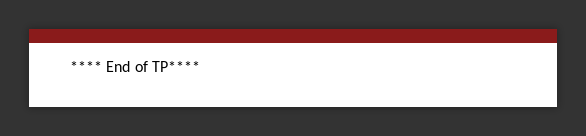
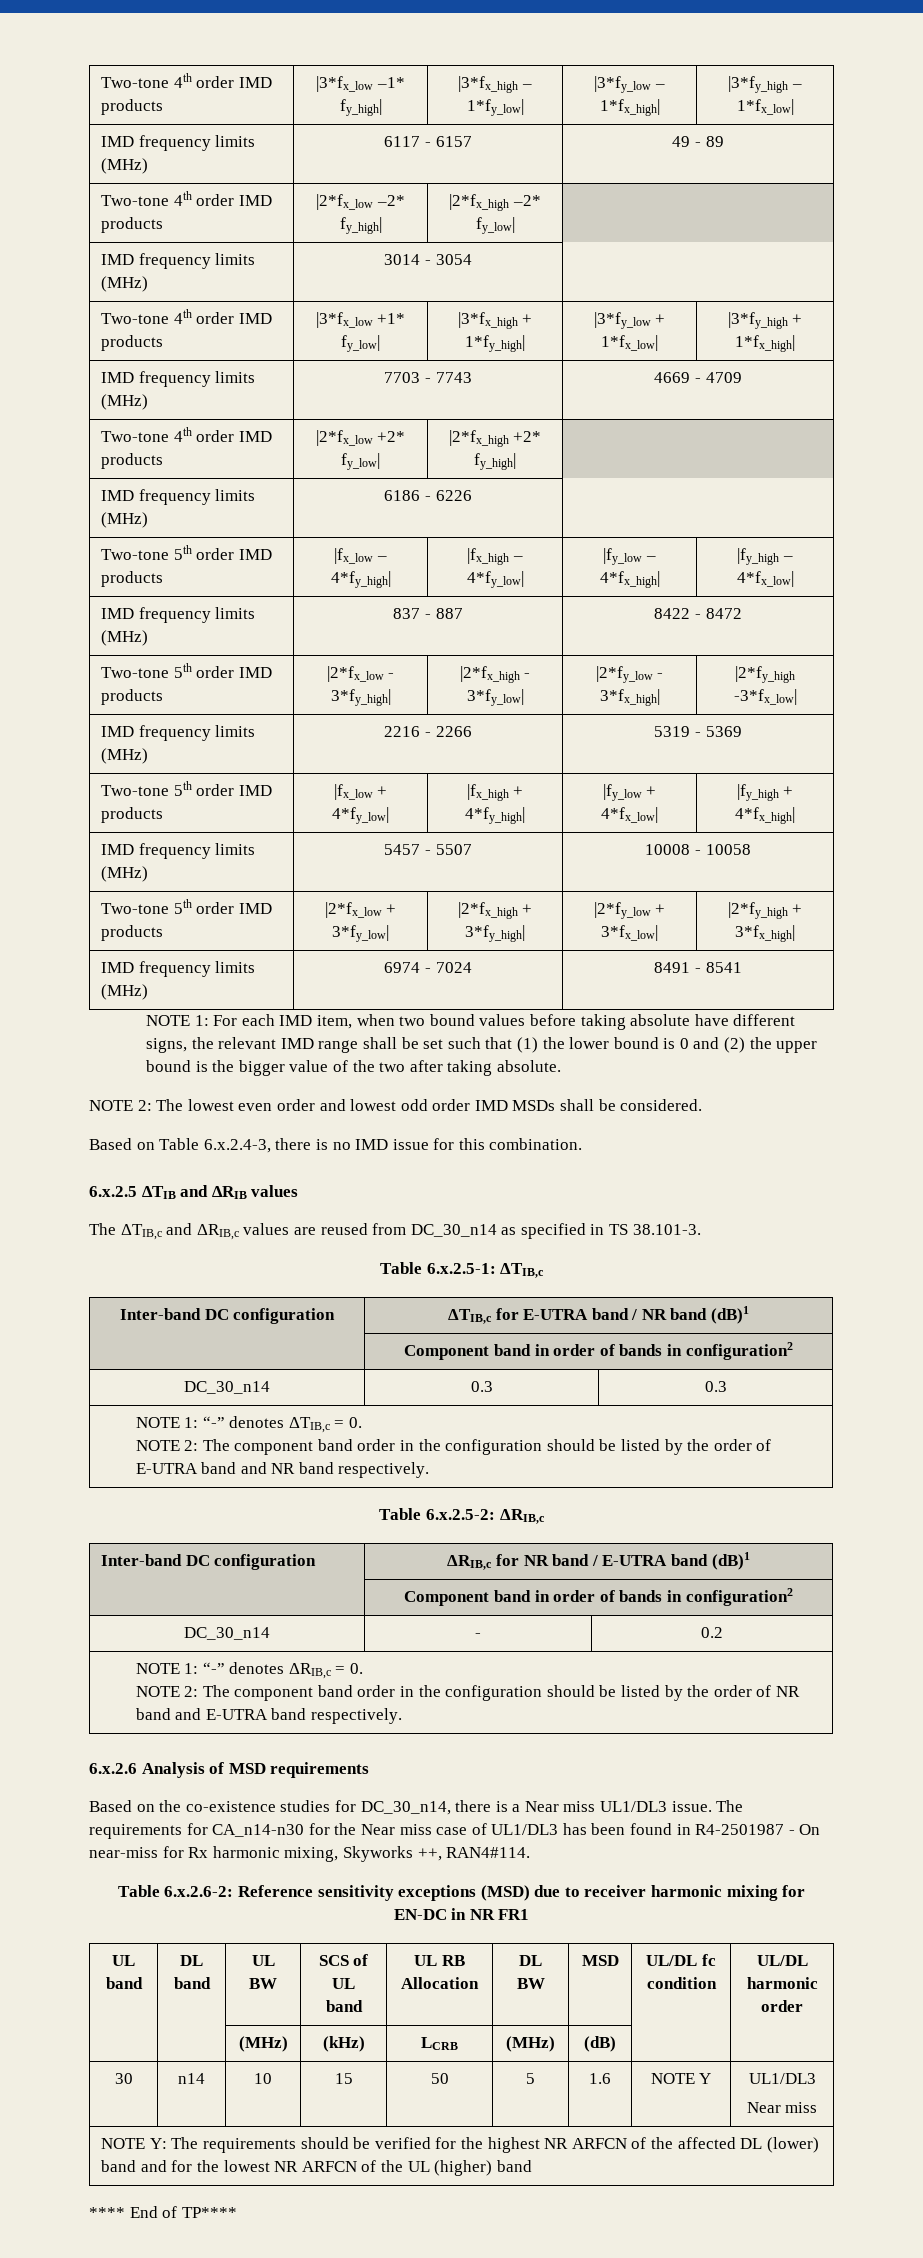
(70, 66) none -> [101,73,273,88] [101,99,164,115] [316,76,405,92] [339,99,382,116] [458,76,532,93] [466,99,524,116] [594,76,665,93] [599,99,660,116] [728,76,802,93] [736,99,794,115] [101,135,256,151] [101,158,149,174] [384,136,472,147] [672,136,724,147] [101,191,273,206] [101,217,164,233] [316,194,405,210] [339,217,382,234] [449,194,541,211] [475,217,515,234] [101,253,256,269] [101,276,149,292] [384,254,472,265] [101,309,273,324] [101,335,164,351] [315,312,406,328] [341,335,380,352] [457,312,533,329] [465,335,525,352] [593,312,666,329] [601,335,658,351] [727,312,803,329] [735,335,795,352] [101,371,256,387] [101,394,149,410] [384,372,472,383] [654,372,742,383] [101,427,273,442] [101,453,164,469] [315,430,406,446] [341,453,380,470] [448,430,542,447] [474,453,516,470] [101,489,256,505] [101,512,149,528] [384,490,472,501] [101,545,273,560] [101,571,164,587] [334,548,387,564] [330,571,391,588] [467,548,523,565] [466,571,524,588] [603,548,656,565] [599,571,660,588] [737,548,793,565] [736,571,794,587] [101,607,256,623] [101,630,149,646] [393,608,463,619] [654,608,742,619] [101,663,273,678] [101,689,164,705] [326,666,395,682] [330,689,391,706] [459,666,531,683] [466,689,524,706] [595,666,664,683] [599,689,660,706] [735,666,795,683] [733,689,797,705] [101,725,256,741] [101,748,149,764] [384,726,472,737] [654,726,742,737] [101,781,273,796] [101,807,164,823] [333,784,388,800] [332,807,389,824] [466,784,524,801] [465,807,525,824] [602,784,657,801] [601,807,658,823] [736,784,794,801] [735,807,795,824] [101,843,256,859] [101,866,149,882] [384,844,472,855] [645,844,751,855] [101,899,273,914] [101,925,164,941] [324,902,397,918] [332,925,389,942] [457,902,533,919] [465,925,525,942] [593,902,666,919] [601,925,658,941] [727,902,803,919] [735,925,795,942] [101,961,256,977] [101,984,149,1000] [384,962,472,973] [654,962,742,973] [146,1014,796,1030] [146,1037,818,1053] [146,1060,561,1076] [89,1099,703,1111] [89,1138,583,1153] [89,1185,299,1199] [89,1223,701,1240] [379,1262,545,1278] [119,1308,336,1324] [447,1306,750,1324] [404,1342,793,1360] [184,1381,270,1394] [470,1381,493,1392] [704,1381,727,1392] [135,1416,363,1433] [135,1439,772,1455] [135,1462,430,1478] [379,1508,545,1524] [101,1554,317,1570] [447,1552,750,1570] [404,1588,793,1606] [184,1627,270,1640] [475,1633,481,1638] [701,1627,723,1638] [135,1662,364,1679] [135,1685,800,1701] [135,1708,402,1724] [89,1762,370,1778] [89,1800,744,1815] [89,1823,821,1839] [89,1846,531,1862] [117,1885,806,1901] [393,1908,530,1920] [112,1955,135,1966] [105,1977,143,1989] [180,1955,203,1966] [173,1977,211,1989] [251,1955,275,1966] [249,1978,277,1989] [318,1954,369,1966] [332,1978,355,1989] [325,2000,363,2012] [414,1955,465,1966] [401,1977,479,1989] [519,1955,542,1966] [516,1978,545,1989] [581,1955,619,1966] [646,1954,716,1966] [646,1977,717,1989] [756,1955,808,1966] [746,1977,818,1989] [761,2000,803,2012] [238,2036,288,2052] [322,2036,365,2052] [421,2037,458,2050] [506,2036,555,2052] [584,2036,616,2052] [114,2073,133,2084] [178,2073,205,2084] [254,2073,272,2084] [334,2073,353,2084] [430,2073,449,2084] [526,2073,535,2084] [589,2073,611,2084] [650,2073,712,2084] [748,2073,816,2084] [746,2102,818,2113] [101,2137,819,2153] [101,2160,532,2176] Two-tone 4th order IMD products | |3*fx_low –1* fy_high| | |3*fx_high – 1*fy_low| | |3*fy_low – 1*fx_high| | |3*fy_high – 1*fx_low| // IMD frequency limits (MHz) | 6117 - 6157 | 49 - 89 // Two-tone 4th order IMD products | |2*fx_low –2* fy_high| | |2*fx_high –2* fy_low| | // IMD frequency limits (MHz) | 3014 - 3054 | // Two-tone 4th order IMD products | |3*fx_low +1* fy_low| | |3*fx_high + 1*fy_high| | |3*fy_low + 1*fx_low| | |3*fy_high + 1*fx_high| // IMD frequency limits (MHz) | 7703 - 7743 | 4669 - 4709 // Two-tone 4th order IMD products | |2*fx_low +2* fy_low| | |2*fx_high +2* fy_high| | // IMD frequency limits (MHz) | 6186 - 6226 | // Two-tone 5th order IMD products | |fx_low – 4*fy_high| | |fx_high – 4*fy_low| | |fy_low – 4*fx_high| | |fy_high – 4*fx_low| // IMD frequency limits (MHz) | 837 - 887 | 8422 - 8472 // Two-tone 5th order IMD products | |2*fx_low - 3*fy_high| | |2*fx_high - 3*fy_low| | |2*fy_low - 3*fx_high| | |2*fy_high -3*fx_low| // IMD frequency limits (MHz) | 2216 - 2266 | 5319 - 5369 // Two-tone 5th order IMD products | |fx_low + 4*fy_low| | |fx_high + 4*fy_high| | |fy_low + 4*fx_low| | |fy_high + 4*fx_high| // IMD frequency limits (MHz) | 5457 - 5507 | 10008 - 10058 // Two-tone 5th order IMD products | |2*fx_low + 3*fy_low| | |2*fx_high + 3*fy_high| | |2*fy_low + 3*fx_low| | |2*fy_high + 3*fx_high| // IMD frequency limits (MHz) | 6974 - 7024 | 8491 - 8541 // NOTE 1: For each IMD item, when two bound values before taking absolute have different signs, the relevant IMD range shall be set such that (1) the lower bound is 0 and (2) the upper bound is the bigger value of the two after taking absolute. // NOTE 2: The lowest even order and lowest odd order IMD MSDs shall be considered. // Based on Table 6.x.2.4-3, there is no IMD issue for this combination. // 6.x.2.5 ∆TIB and ∆RIB values // The ΔTIB,c and ΔRIB,c values are reused from DC_30_n14 as specified in TS 38.101-3. // Table 6.x.2.5-1: ΔTIB,c // Inter-band DC configuration | ΔTIB,c for E-UTRA band / NR band (dB)1 // | Component band in order of bands in configuration2 // DC_30_n14 | 0.3 | 0.3 // NOTE 1: “-” denotes ΔTIB,c = 0. // NOTE 2: The component band order in the configuration should be listed by the order of E-UTRA band and NR band respectively. // Table 6.x.2.5-2: ΔRIB,c // Inter-band DC configuration | ΔRIB,c for NR band / E-UTRA band (dB)1 // | Component band in order of bands in configuration2 // DC_30_n14 | - | 0.2 // NOTE 1: “-” denotes ΔRIB,c = 0. // NOTE 2: The component band order in the configuration should be listed by the order of NR band and E-UTRA band respectively. // 6.x.2.6 Analysis of MSD requirements // Based on the co-existence studies for DC_30_n14, there is a Near miss UL1/DL3 issue. The requirements for CA_n14-n30 for the Near miss case of UL1/DL3 has been found in R4-2501987 - On near-miss for Rx harmonic mixing, Skyworks ++, RAN4#114. // Table 6.x.2.6-2: Reference sensitivity exceptions (MSD) due to receiver harmonic mixing for EN-DC in NR FR1 // UL band | DL band | UL BW | SCS of UL band | UL RB Allocation | DL BW | MSD | UL/DL fc condition | UL/DL harmonic order // | | (MHz) | (kHz) | LCRB | (MHz) | (dB) | | // 30 | n14 | 10 | 15 | 50 | 5 | 1.6 | NOTE Y | UL1/DL3 // Near miss // NOTE Y: The requirements should be verified for the highest NR ARFCN of the affected DL (lower) band and for the lowest NR ARFCN of the UL (higher) band //

